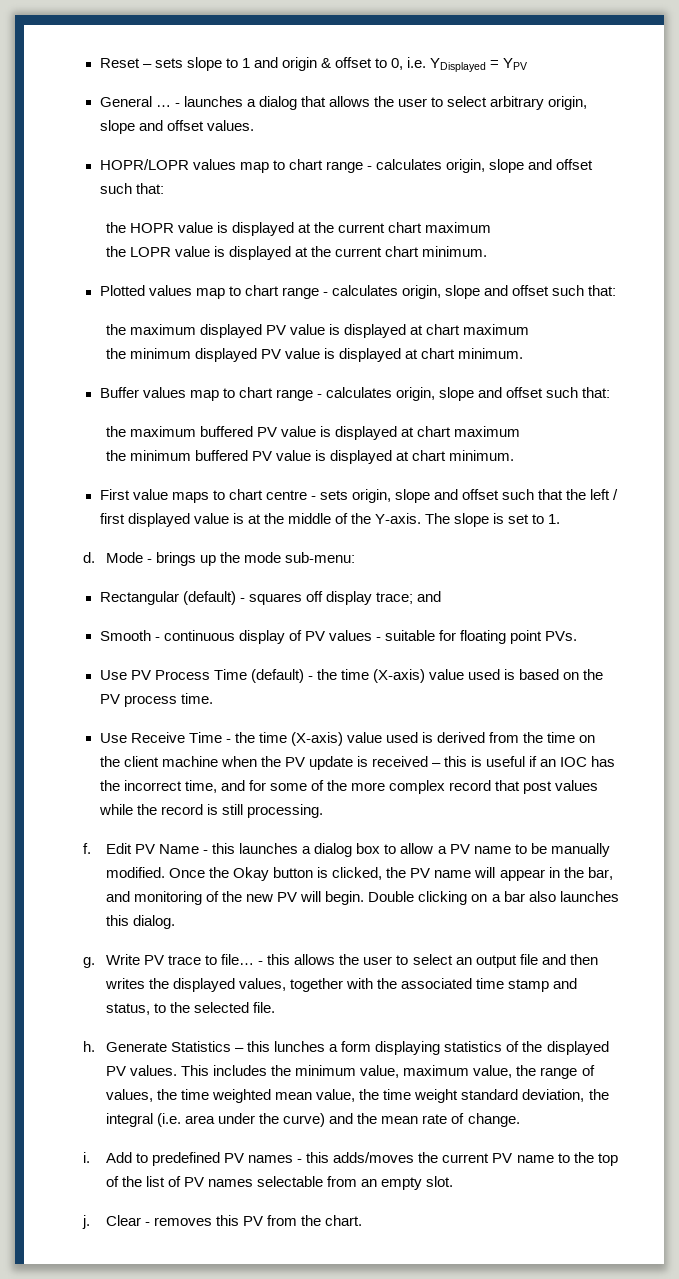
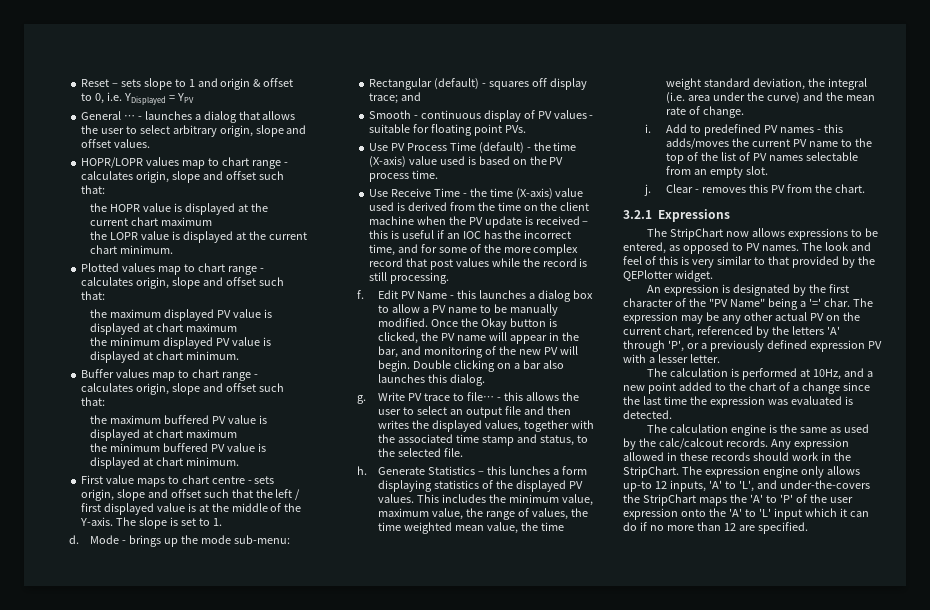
(363, 1220) none -> [623,209,730,222] [647,228,879,240] [623,242,871,254] [623,256,875,268] [623,270,713,282] [647,284,850,296] [623,298,873,310] [623,312,860,324] [623,326,840,338] [623,340,882,352] [623,354,720,363] [647,368,874,380] [623,382,870,394] [623,396,853,408] [623,410,672,419] [647,424,870,436] [623,438,849,450] [623,452,851,461] [623,466,860,478] [623,480,870,492] [623,494,853,506] [623,508,869,520] [623,522,808,534] // 3.2.1 Expressions // The StripChart now allows expressions to be entered, as opposed to PV names. The look and feel of this is very similar to that provided by the QEPlotter widget. // An expression is designated by the first character of the "PV Name" being a '=' char. The expression may be any other actual PV on the current chart, referenced by the letters 'A' through 'P', or a previously defined expression PV with a lesser letter. // The calculation is performed at 10Hz, and a new point added to the chart of a change since the last time the expression was evaluated is detected. // The calculation engine is the same as used by the calc/calcout records. Any expression allowed in these records should work in the StripChart. The expression engine only allows up-to 12 inputs, 'A' to 'L', and under-the-covers the StripChart maps the 'A' to 'P' of the user expression onto the 'A' to 'L' input which it can do if no more than 12 are specified.

